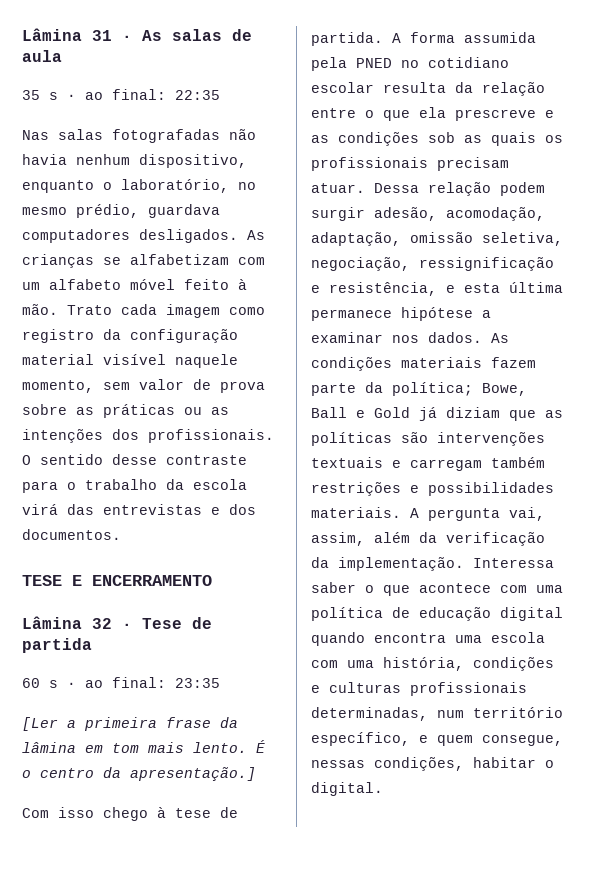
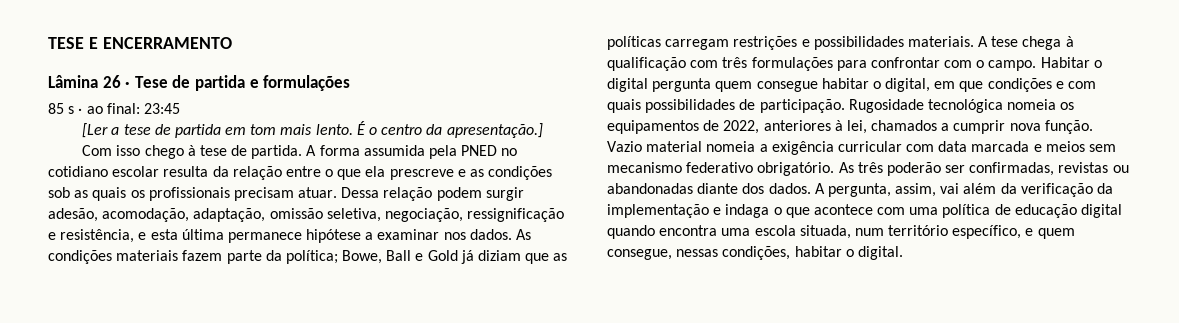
[22,28,252,41] [22,50,62,62] [22,89,220,100] [22,129,256,143] [22,154,247,168] [22,179,256,193] [22,204,220,218] [22,229,265,243] [22,254,265,268] [22,279,247,290] [22,304,265,318] [22,329,238,343] [22,354,238,368] [22,379,265,393] [22,404,229,418] [22,429,274,443] [22,454,247,465] [22,479,247,493] [22,504,256,515] [22,529,121,540] Lâmina 31 · As salas de aula // 35 s · ao final: 22:35 // Nas salas fotografadas não havia nenhum dispositivo, enquanto o laboratório, no mesmo prédio, guardava computadores desligados. As crianças se alfabetizam com um alfabeto móvel feito à mão. Trato cada imagem como registro da configuração material visível naquele momento, sem valor de prova sobre as práticas ou as intenções dos profissionais. O sentido desse contraste para o trabalho da escola virá das entrevistas e dos documentos. // -> (48, 43) none
[92,618,112,629] 32 -> [102,75,121,88] 26
[22,677,220,688] // 60 s · ao final: 23:35 -> [249,75,351,91] [48,103,180,114] e formulações // 85 s · ao final: 23:45
[84,717,238,731] [22,742,76,753] primeira frase da lâmina -> [123,124,221,138] tese de partida
[401,432,545,446] [311,457,545,471] são intervenções textuais e carregam também -> [665,39,730,50] carregam
[428,507,545,521] [311,532,365,546] pergunta vai, assim, -> [991,36,1074,50] [607,57,1102,71] [607,78,1097,92] [607,99,1075,113] [607,120,1093,134] [607,141,1117,155] [607,162,1129,176] [607,183,960,197] tese chega à qualificação com três formulações para confrontar com o campo. Habitar o digital pergunta quem consegue habitar o digital, em que condições e com quais possibilidades de participação. Rugosidade tecnológica nomeia os equipamentos de 2022, anteriores à lei, chamados a cumprir nova função. Vazio material nomeia a exigência curricular com data marcada e meios sem mecanismo federativo obrigatório. As três poderão ser confirmadas, revistas ou abandonadas diante dos dados. A pergunta, assim, vai
[338,557,554,571] [311,582,356,593] implementação. Interessa saber -> [607,204,770,218] implementação e indaga
[311,657,554,671] [311,682,527,696] [311,707,428,721] com uma história, condições e culturas profissionais determinadas, -> [799,225,851,239] situada,

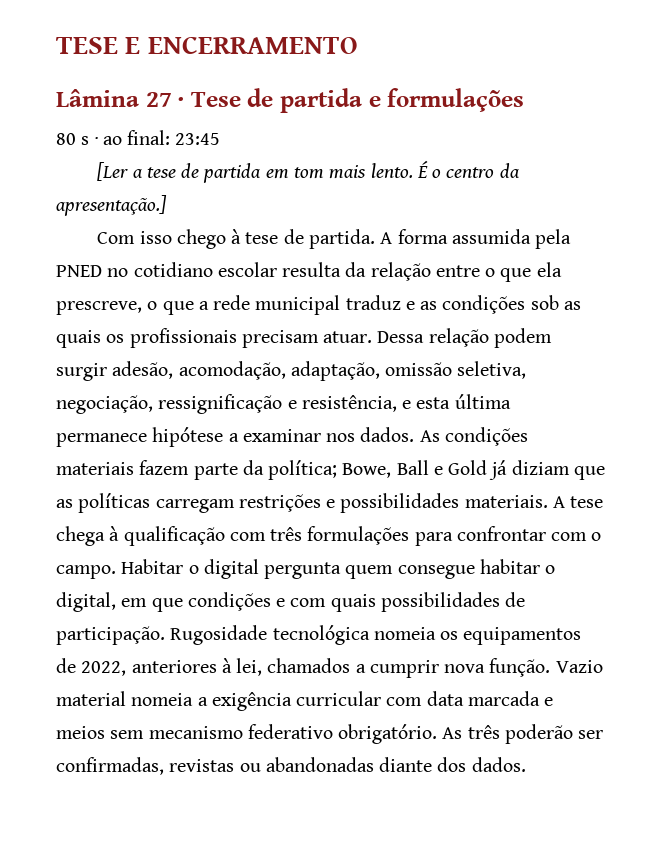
[102,75,121,88] 26 -> [145,92,172,107] 27
[48,103,64,114] 85 -> [56,133,76,145] 80
[389,169,454,180] prescreve -> [56,295,401,315] prescreve, o que a rede municipal traduz
[814,183,1114,197] [607,204,1123,218] [607,225,1075,239] [607,246,903,260] A pergunta, assim, vai além da verificação da implementação e indaga o que acontece com uma política de educação digital quando encontra uma escola situada, num território específico, e quem consegue, nessas condições, habitar o digital. -> (526, 764) none

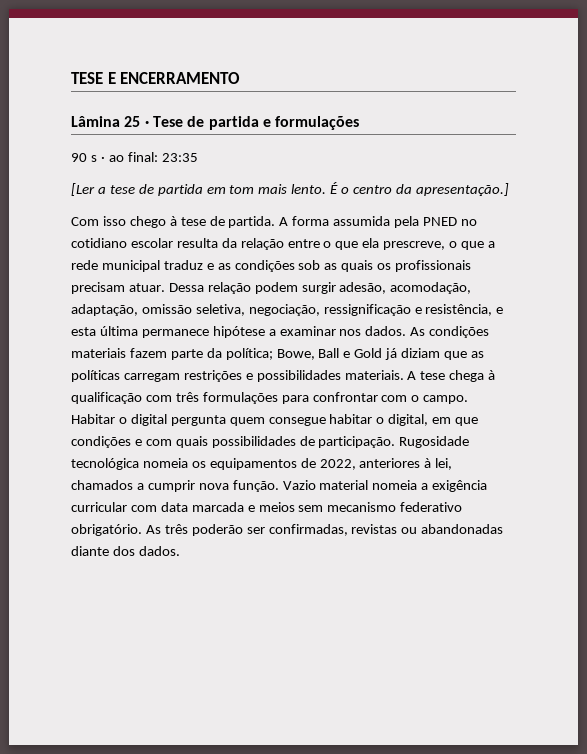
[145,92,172,107] 27 -> [124,116,141,127] 25
[56,133,76,145] 80 -> [71,153,87,162] 90
[175,133,221,145] 23:45 -> [161,153,198,162] 23:35

